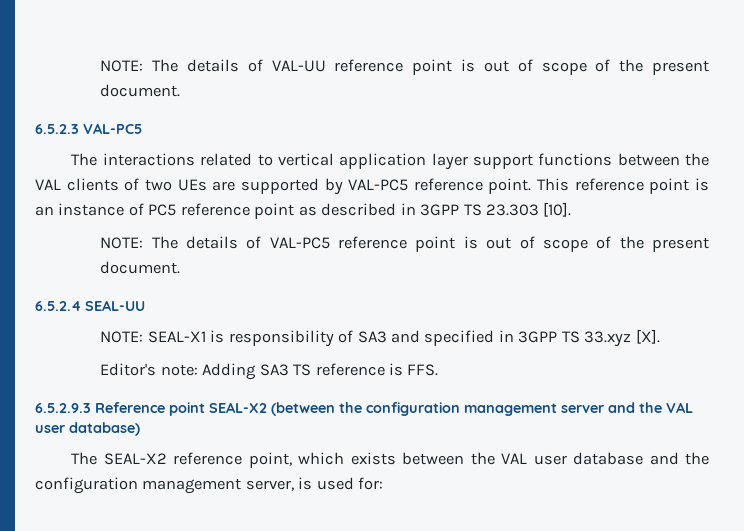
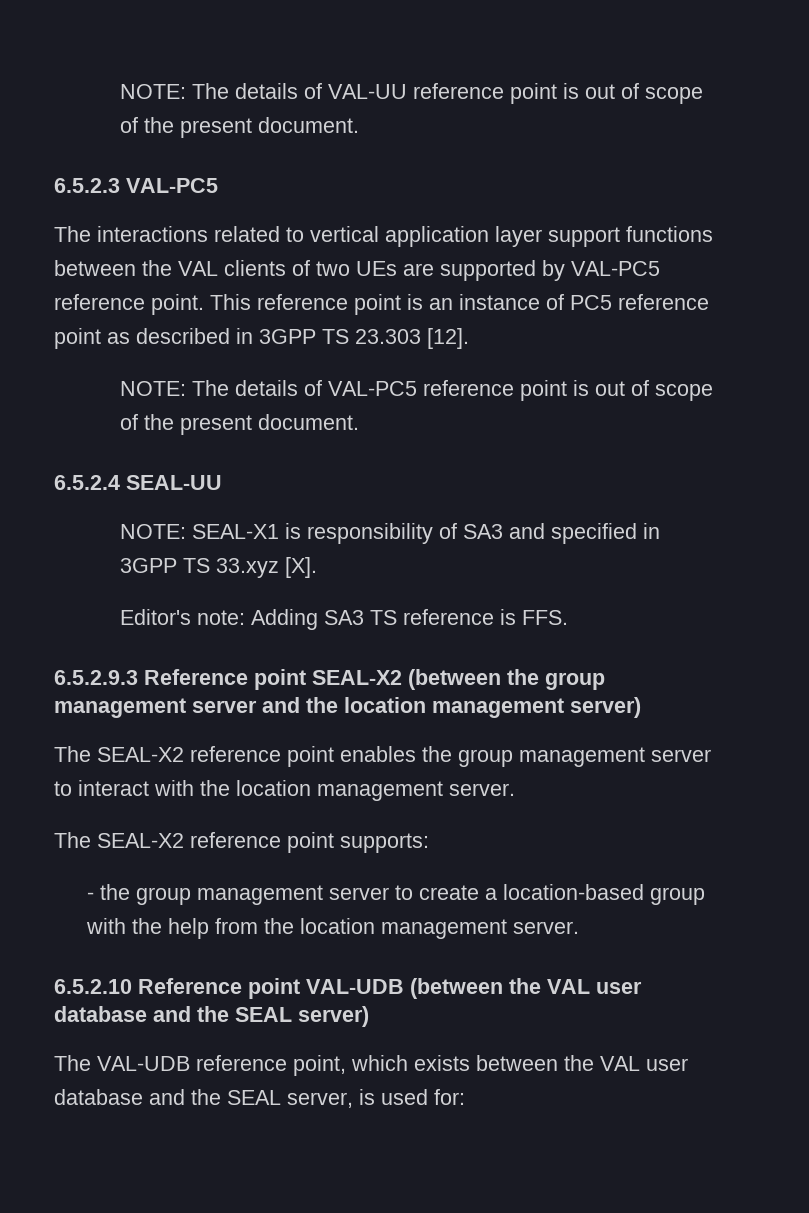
[543,202,572,217] [10]. -> [427,328,469,349] [12].
[366,402,460,416] configuration -> [545,672,605,690] group
[666,402,693,413] [35,422,140,436] [71,452,243,465] VAL user database) // The SEAL-X2 reference -> [344,697,641,718] [54,746,711,767] [54,780,515,801] [54,832,429,853] [87,884,706,905] [86,918,580,939] [54,978,642,999] [54,1006,369,1027] [54,1055,287,1071] location management server) // The SEAL-X2 reference point enables the group management server to interact with the location management server. // The SEAL-X2 reference point supports: // - the group management server to create a location-based group with the help from the location management server. // 6.5.2.10 Reference point VAL-UDB (between the VAL user database and the SEAL server) // The VAL-UDB reference
[35,477,242,494] configuration management -> [227,1090,281,1105] SEAL

